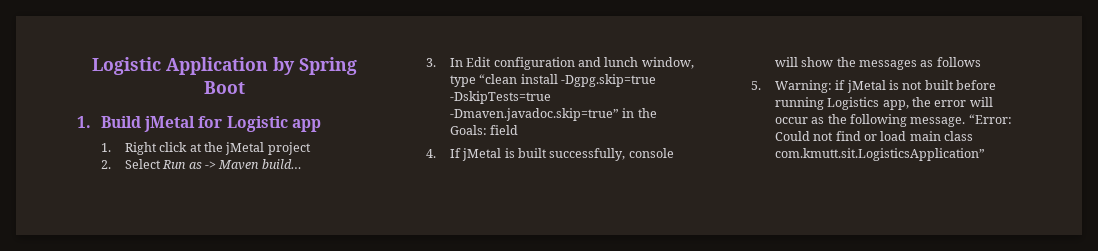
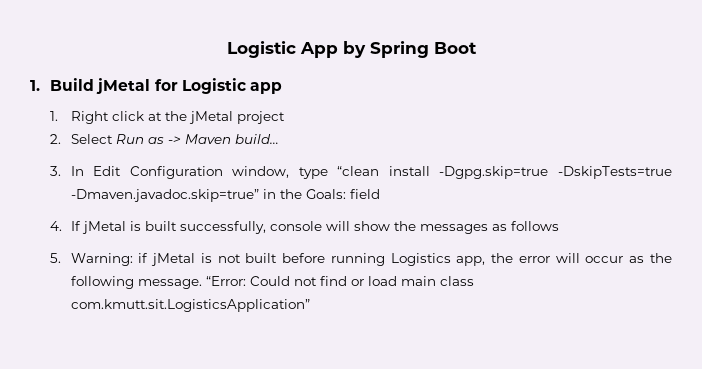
[91,57,268,75] Logistic Application -> [226,41,338,58] Logistic App
[493,57,639,70] configuration and lunch -> [129,166,223,179] Configuration

